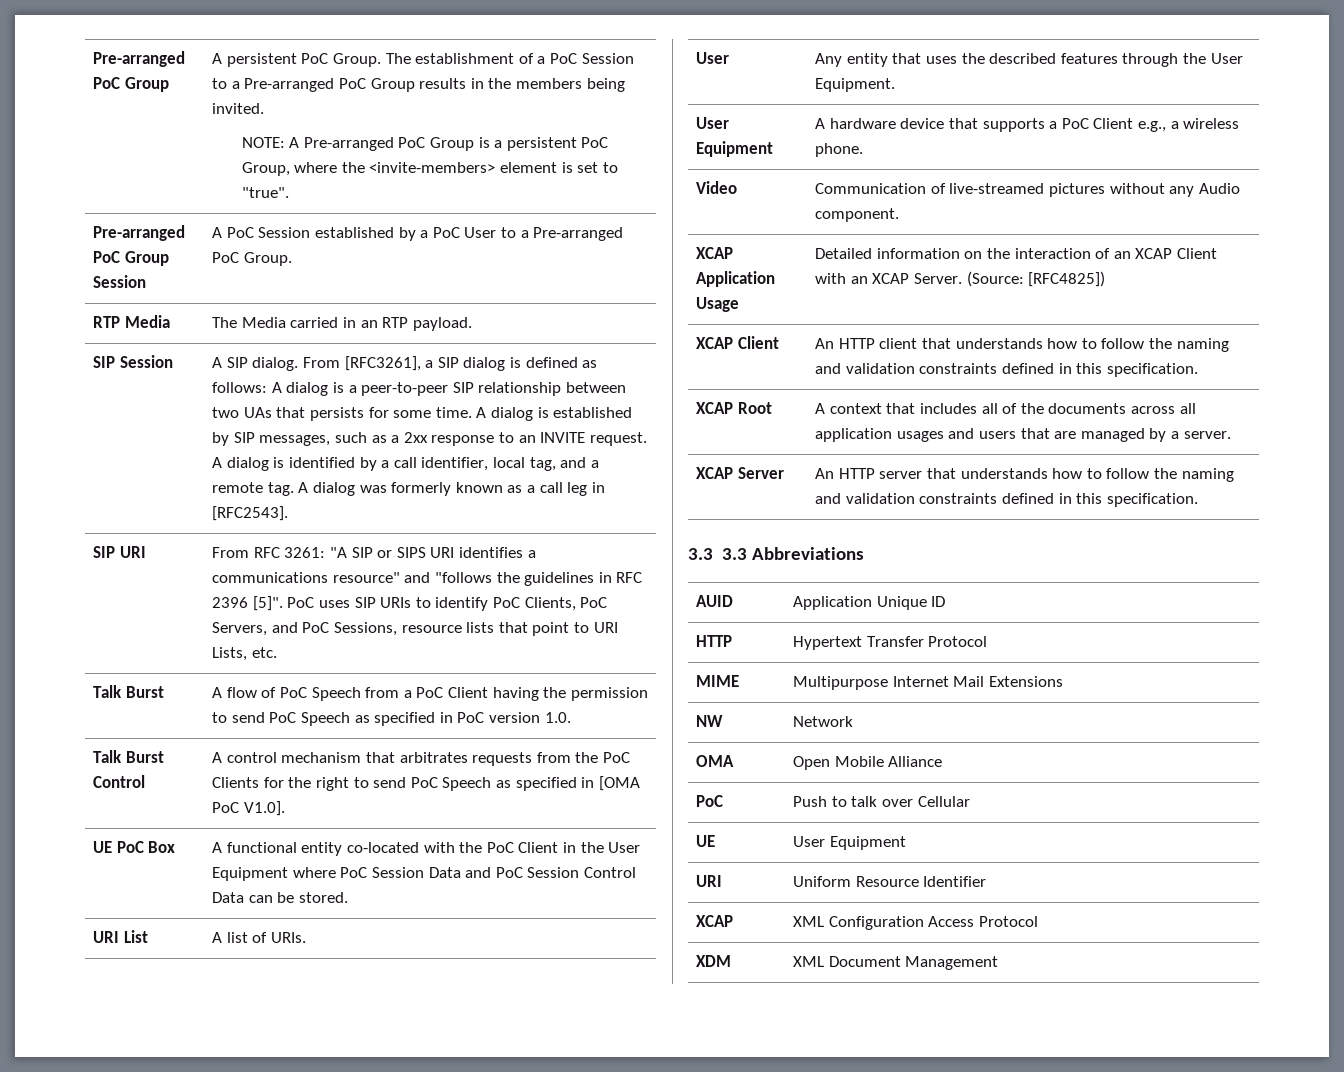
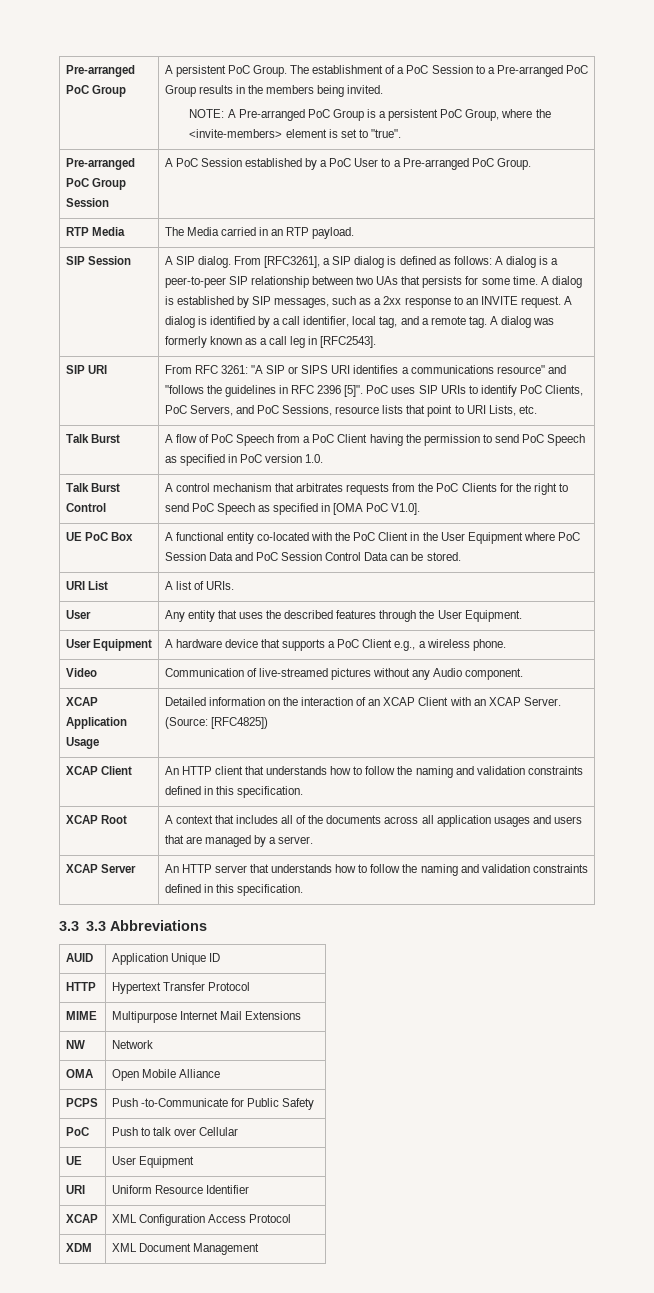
(943, 761) none -> [65,1098,98,1107] [111,1098,315,1110] // PCPS | Push -to-Communicate for Public Safety

